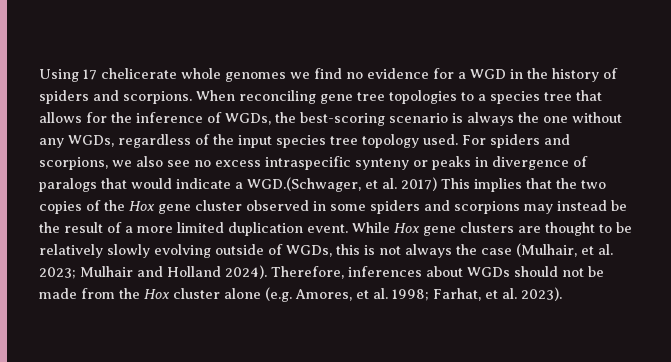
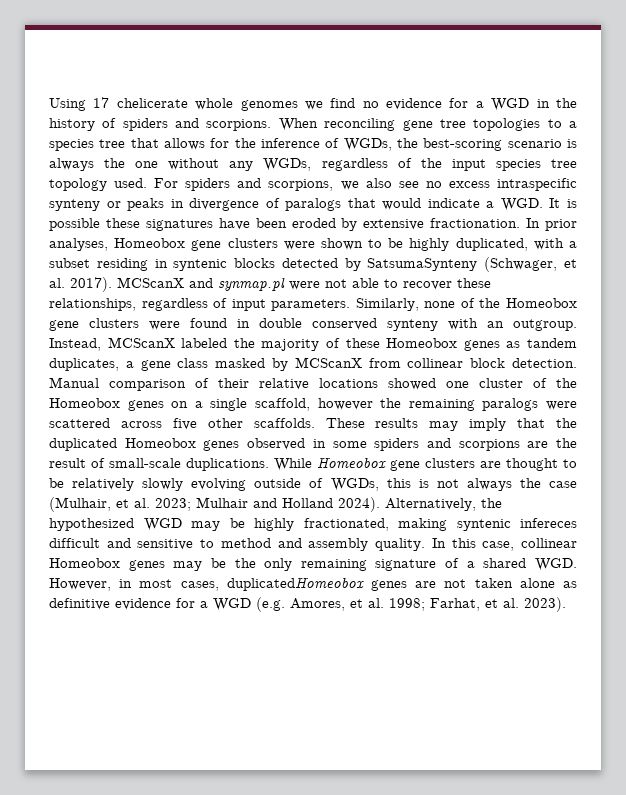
[247,177,606,192] [39,200,242,214] WGD.(Schwager, et al. 2017) This implies that the two copies of the Hox gene cluster -> [500,198,578,211] [49,218,577,231] [49,238,577,251] [49,257,577,272] [49,277,491,292] [49,298,577,311] [49,318,577,331] [49,337,578,351] [49,357,578,371] [49,377,577,391] [49,398,578,411] [49,418,577,431] [49,438,240,451] WGD. It is possible these signatures have been eroded by extensive fractionation. In prior analyses, Homeobox gene clusters were shown to be highly duplicated, with a subset residing in syntenic blocks detected by SatsumaSynteny (Schwager, et al. 2017). MCScanX and synmap.pl were not able to recover these relationships, regardless of input parameters. Similarly, none of the Homeobox gene clusters were found in double conserved synteny with an outgroup. Instead, MCScanX labeled the majority of these Homeobox genes as tandem duplicates, a gene class masked by MCScanX from collinear block detection. Manual comparison of their relative locations showed one cluster of the Homeobox genes on a single scaffold, however the remaining paralogs were scattered across five other scaffolds. These results may imply that the duplicated Homeobox genes
[524,200,627,214] [39,222,420,236] may instead be the result of a more limited duplication event. While Hox -> [527,438,577,448] [49,457,386,471] are the result of small-scale duplications. While Homeobox
[271,266,604,279] [39,288,261,299] Therefore, inferences about WGDs should not be made from the Hox cluster alone -> [385,498,502,511] [49,518,577,531] [49,538,577,551] [49,558,577,571] [49,577,577,591] [49,598,251,611] Alternatively, the hypothesized WGD may be highly fractionated, making syntenic infereces difficult and sensitive to method and assembly quality. In this case, collinear Homeobox genes may be the only remaining signature of a shared WGD. However, in most cases, duplicatedHomeobox genes are not taken alone as definitive evidence for a WGD

